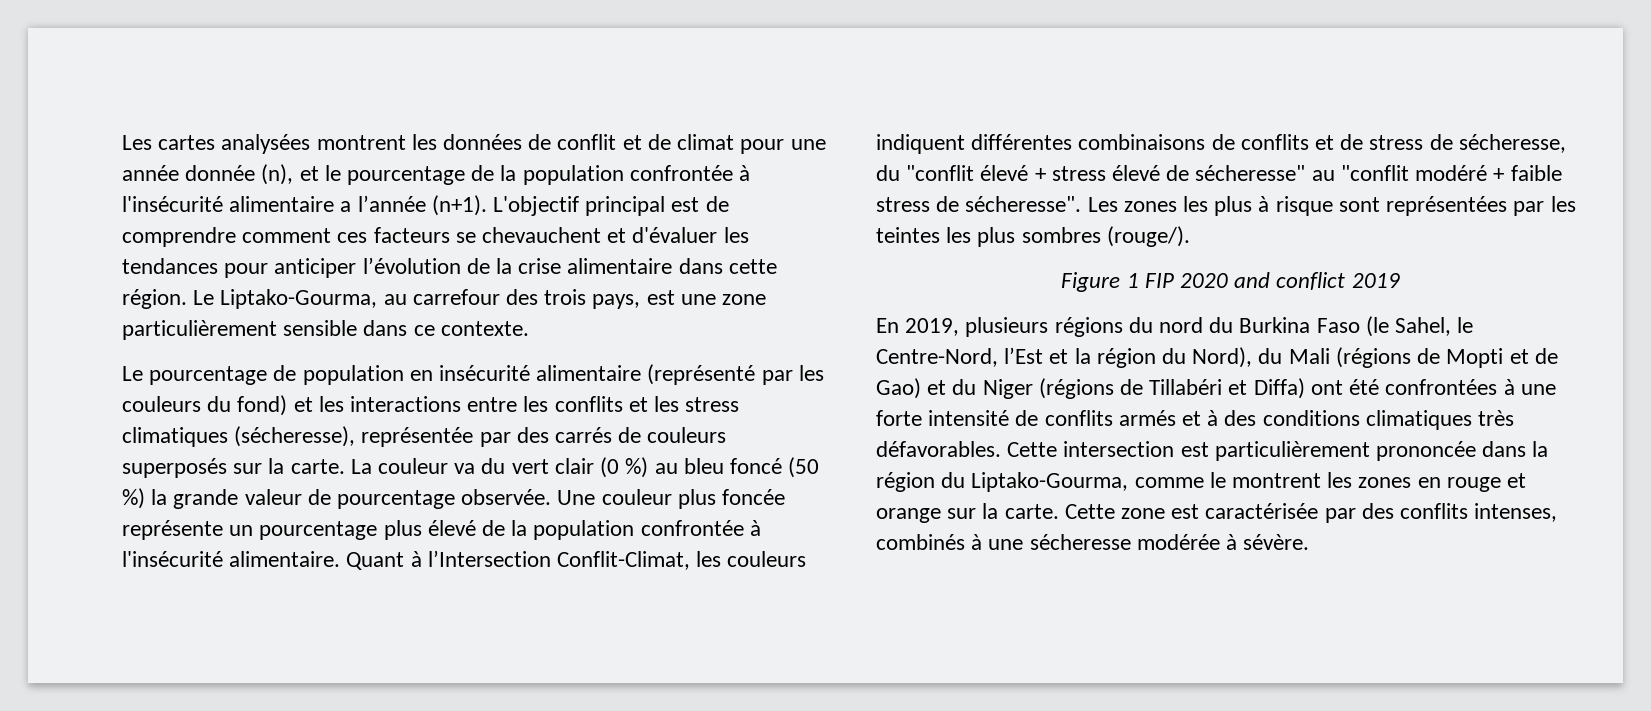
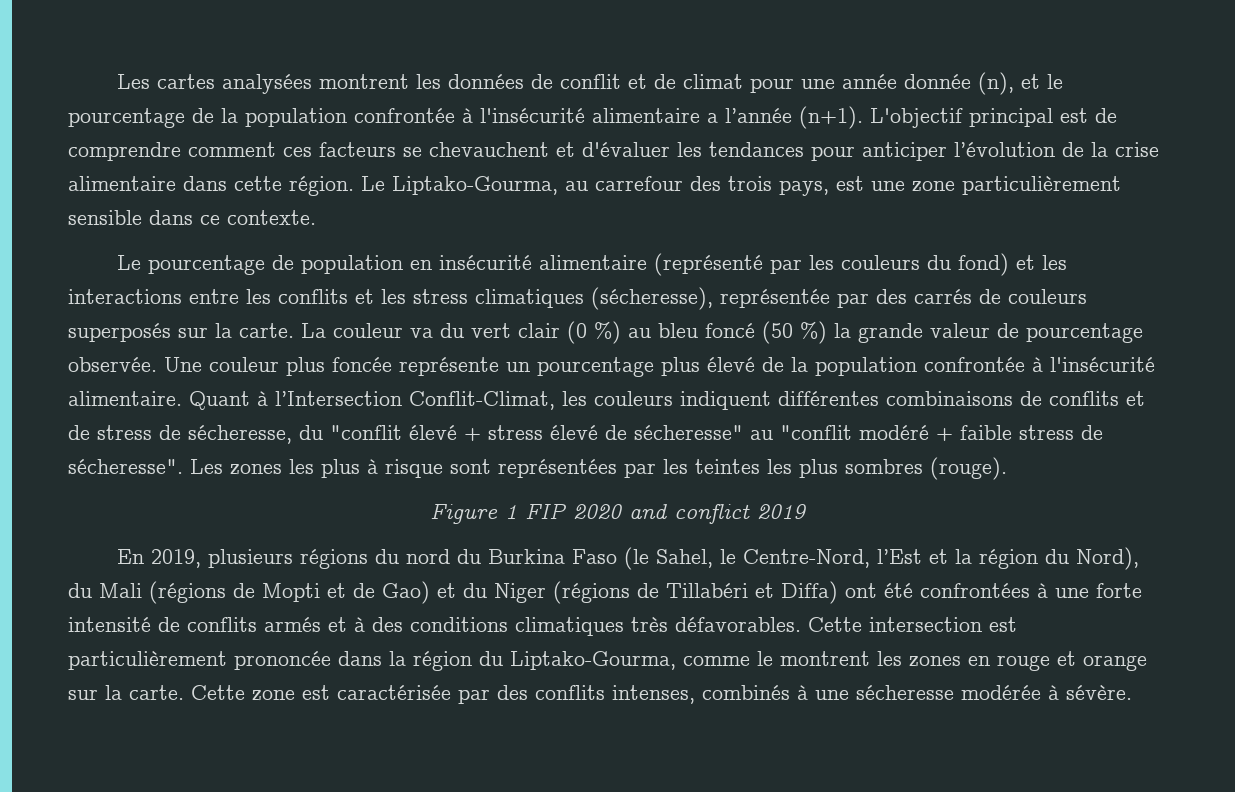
[1106,226,1190,247] (rouge/). -> [930,457,1007,480] (rouge).

